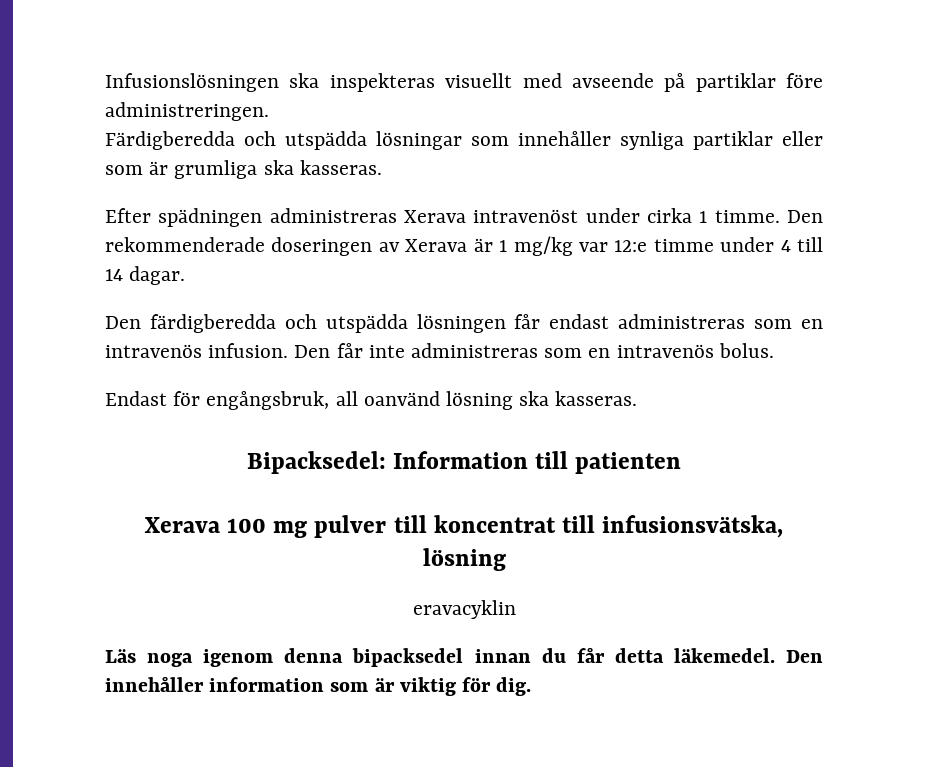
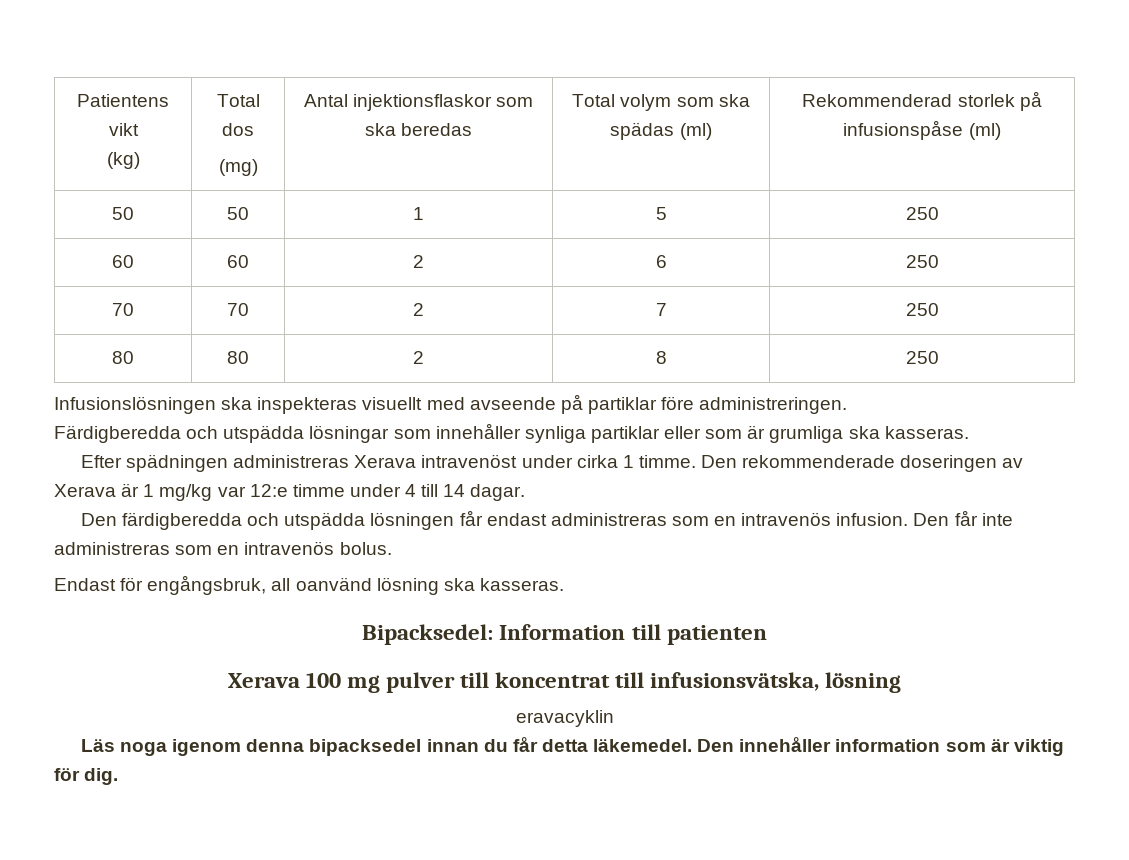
(105, 82) none -> [77,94,169,107] [108,123,139,136] [106,152,140,169] [216,94,260,107] [222,123,254,136] [218,159,258,176] [303,94,534,111] [364,123,473,136] [572,94,750,111] [610,122,712,140] [802,91,1042,111] [843,120,1001,140] [112,207,134,220] [227,207,249,220] [413,207,424,220] [655,207,667,220] [905,207,939,220] [112,255,134,268] [227,255,249,268] [413,255,424,268] [655,255,667,268] [905,255,939,268] [112,303,134,316] [227,303,249,316] [413,303,424,316] [655,303,667,316] [905,303,939,316] [112,351,134,364] [227,351,249,364] [413,351,424,364] [655,351,667,364] [905,351,939,364] Patientens vikt // (kg) | Total dos // (mg) | Antal injektionsflaskor som ska beredas | Total volym som ska spädas (ml) | Rekommenderad storlek på infusionspåse (ml) // 50 | 50 | 1 | 5 | 250 // 60 | 60 | 2 | 6 | 250 // 70 | 70 | 2 | 7 | 250 // 80 | 80 | 2 | 8 | 250 //

